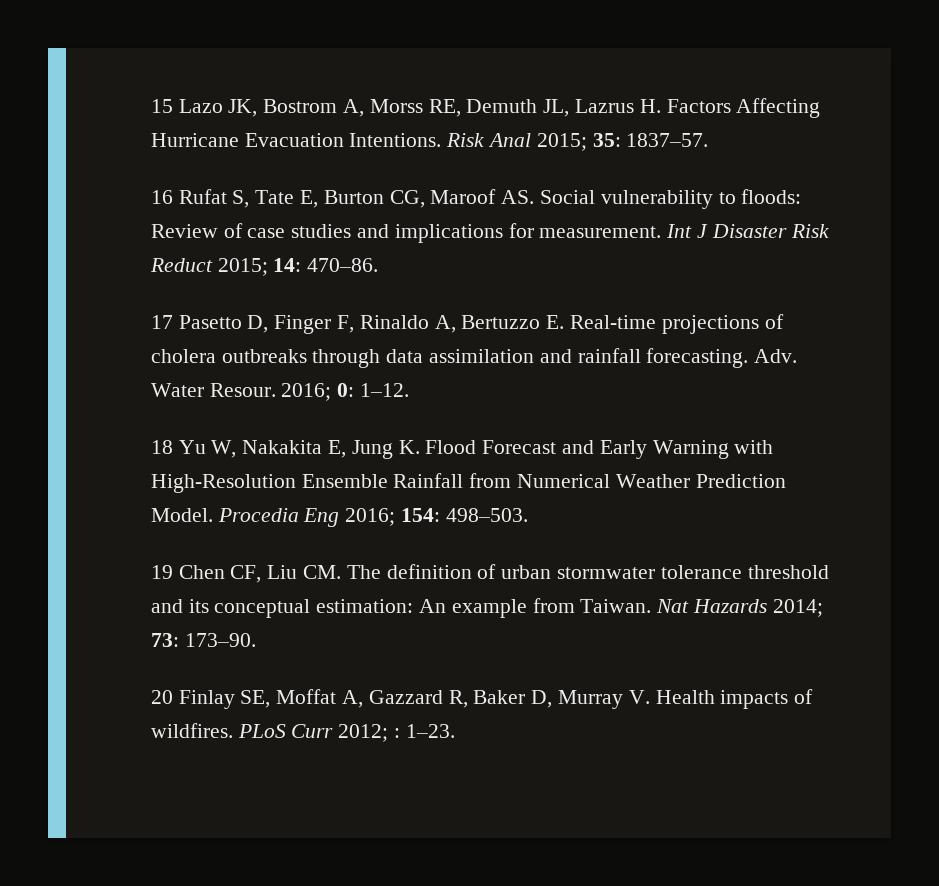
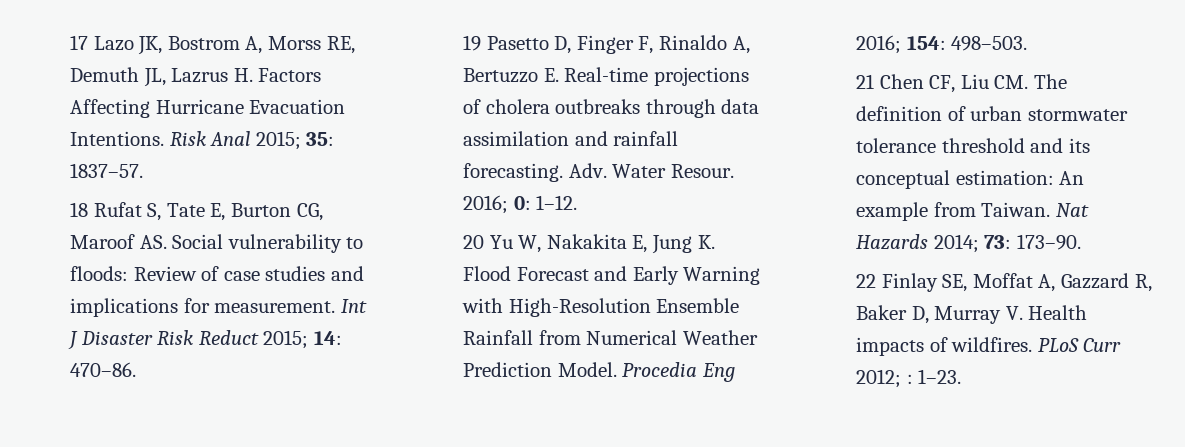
[150,99,173,113] 15 -> [70,35,89,50] 17
[150,190,173,204] 16 -> [70,202,89,217] 18
[150,315,173,329] 17 -> [463,35,482,51] 19
[150,440,173,454] 18 -> [463,235,485,249] 20
[150,565,173,579] 19 -> [856,74,875,89] 21
[150,690,173,704] 20 -> [856,274,877,288] 22

